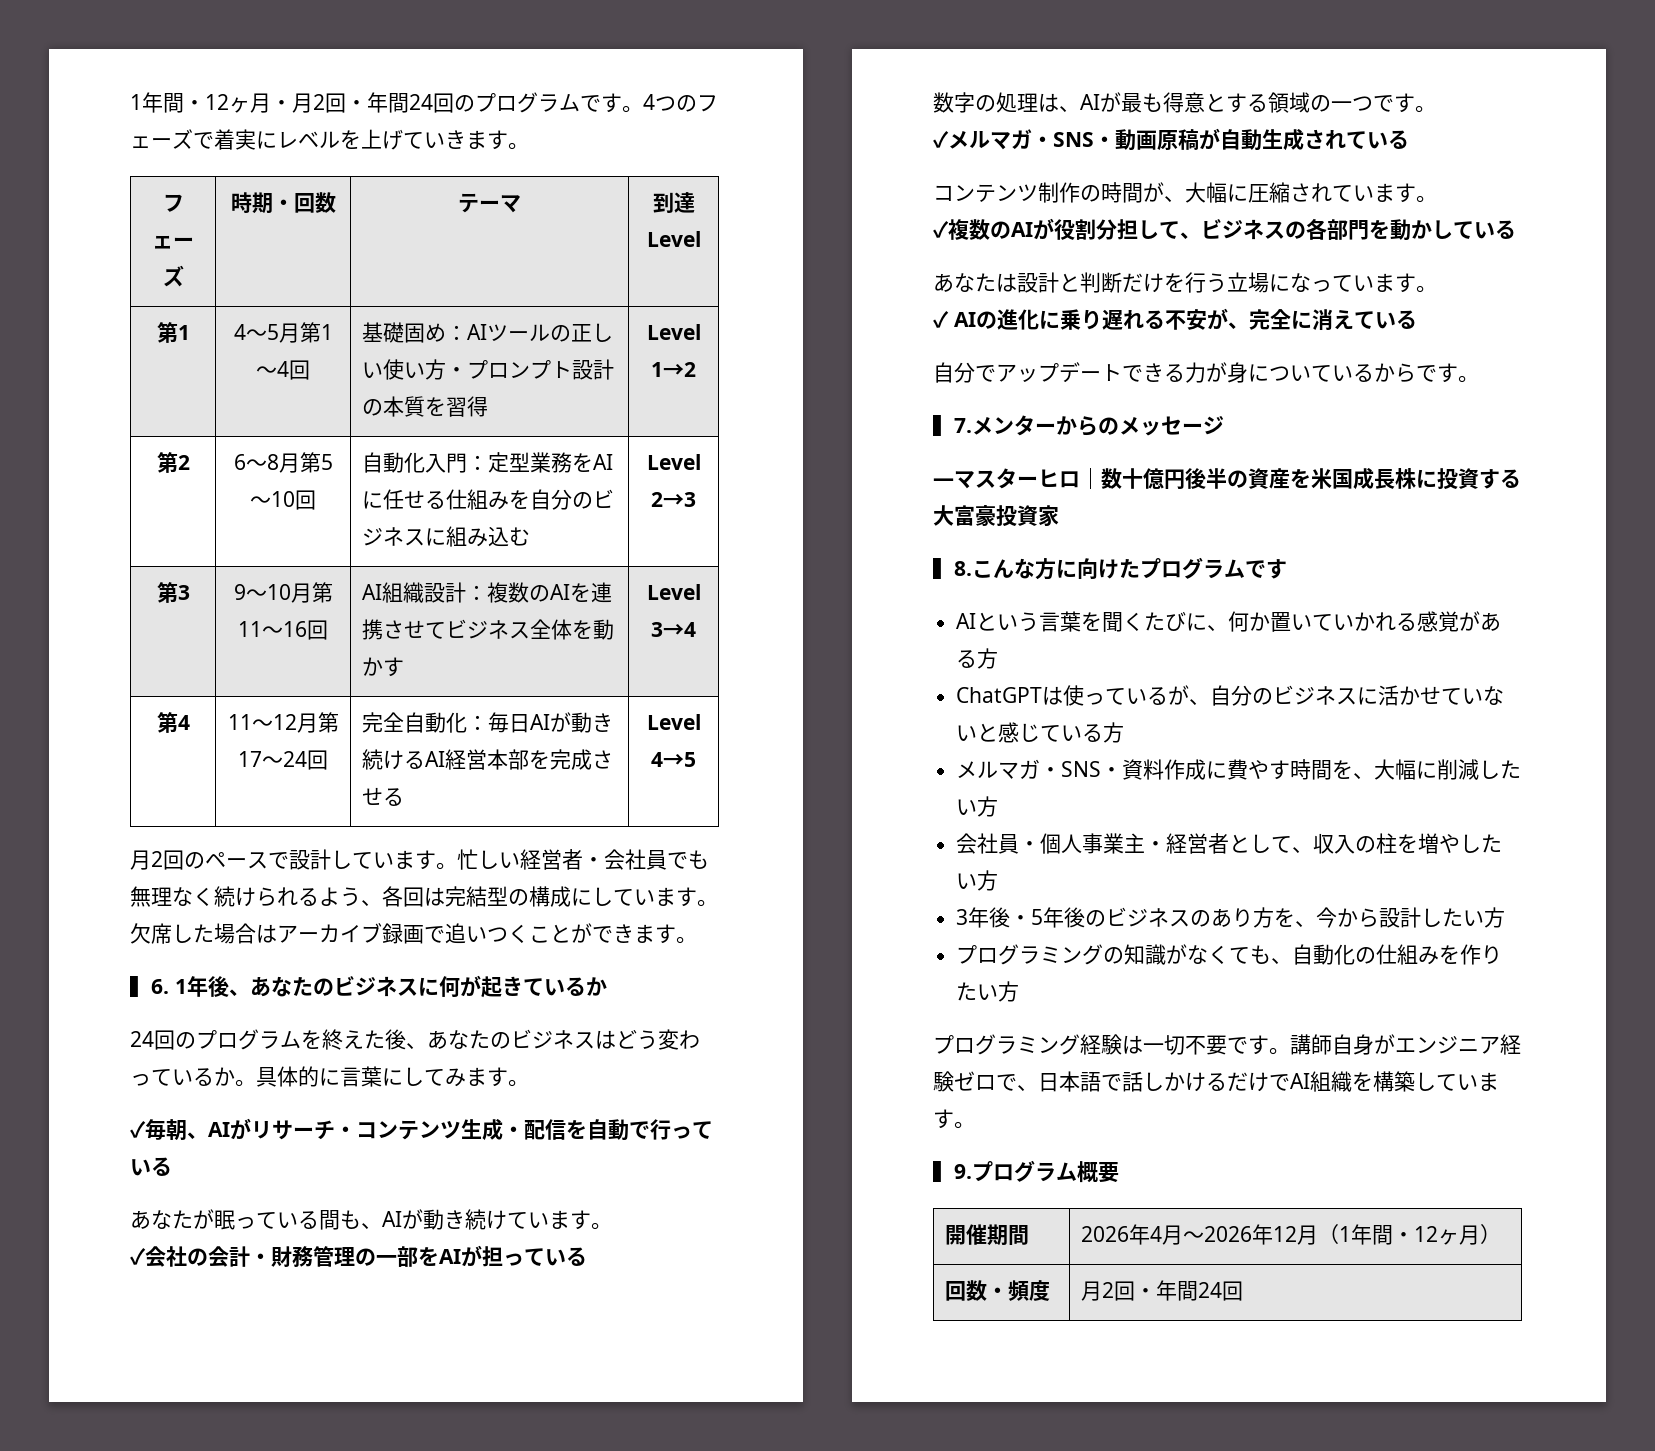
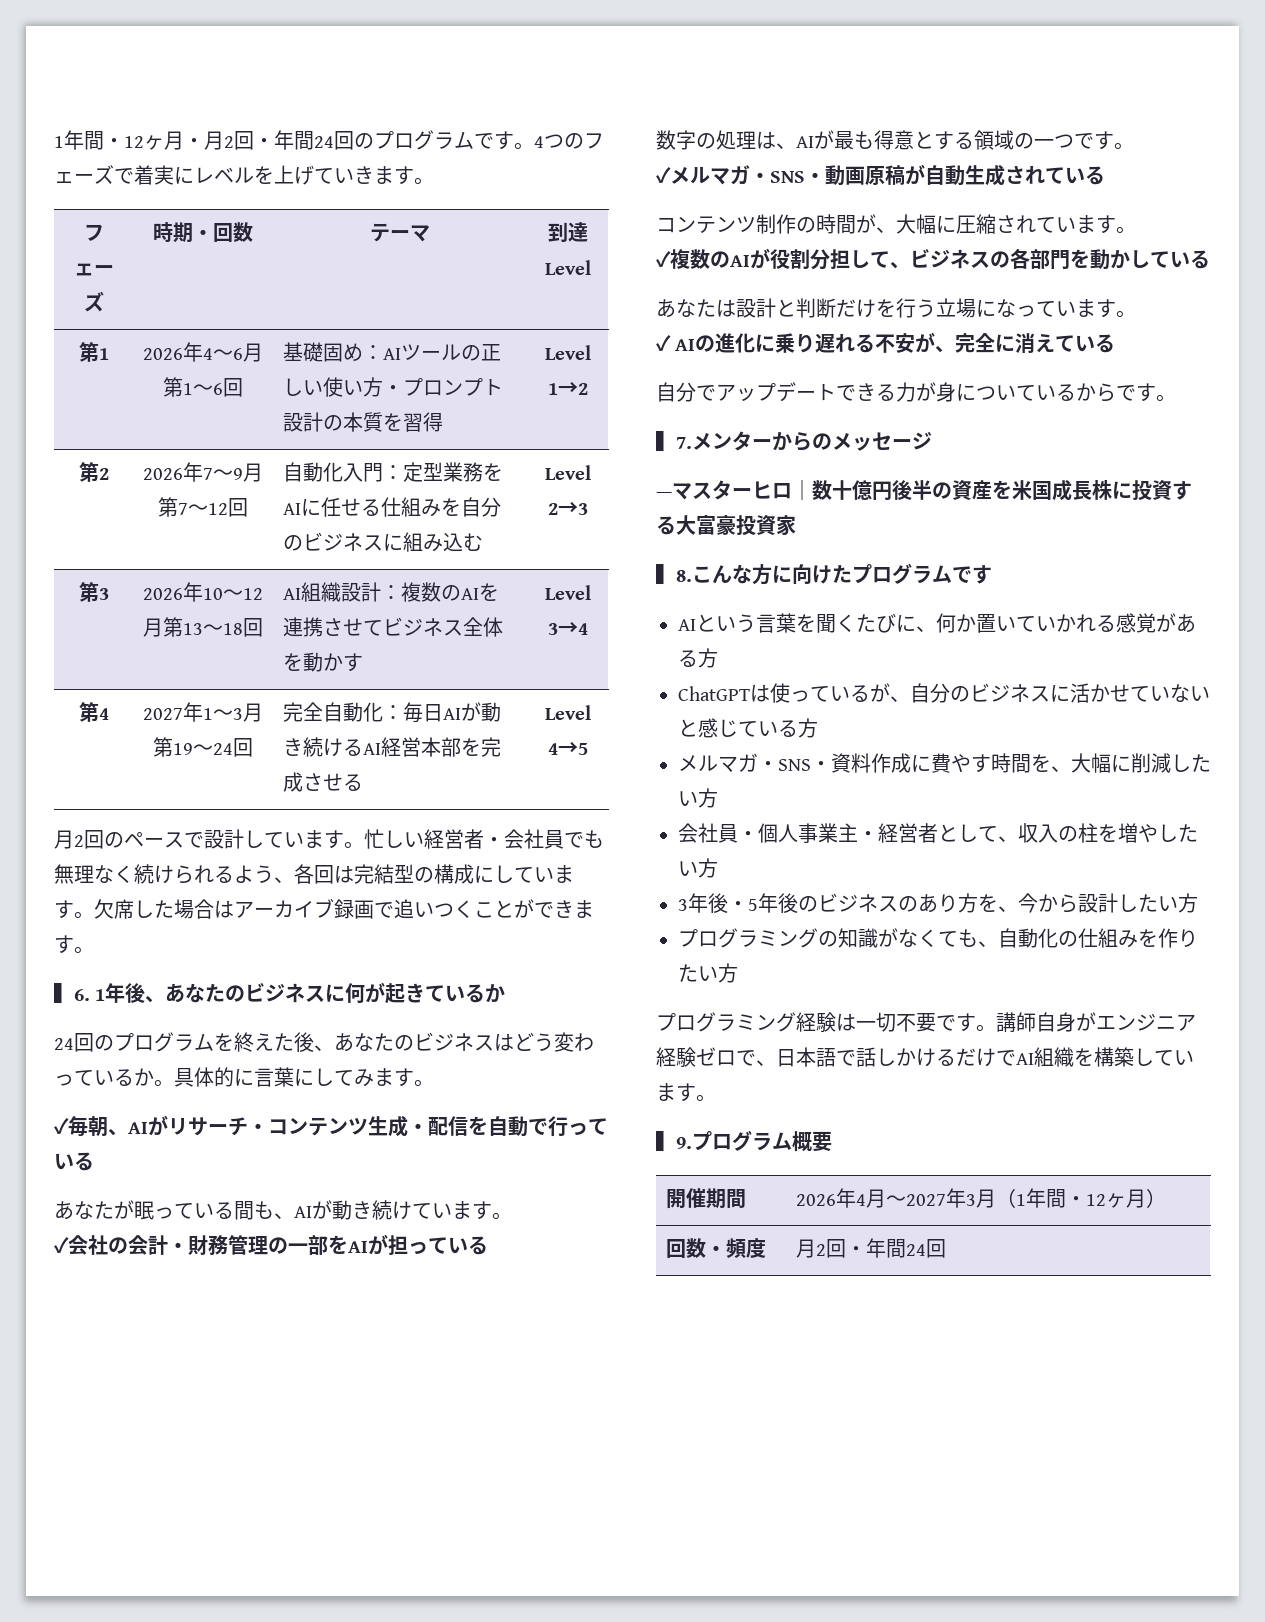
[233,324,279,340] 4〜5 -> [143,342,243,362] 2026年4〜6
[277,361,289,377] 4 -> [213,383,223,395] 6
[233,452,333,473] [250,491,295,507] 6〜8月第5〜10 -> [143,462,263,482] [158,497,228,517] 2026年7〜9月第7〜12
[233,582,333,603] [238,621,307,637] 9〜10月第11〜16 -> [143,582,263,602] [143,617,243,637] 2026年10〜12月第13〜18
[227,712,339,733] [238,751,262,767] 11〜12月第17 -> [143,702,263,722] [153,737,193,757] 2027年1〜3月第19
[1203,1224,1297,1245] 2026年12 -> [906,1188,977,1208] 2027年3

